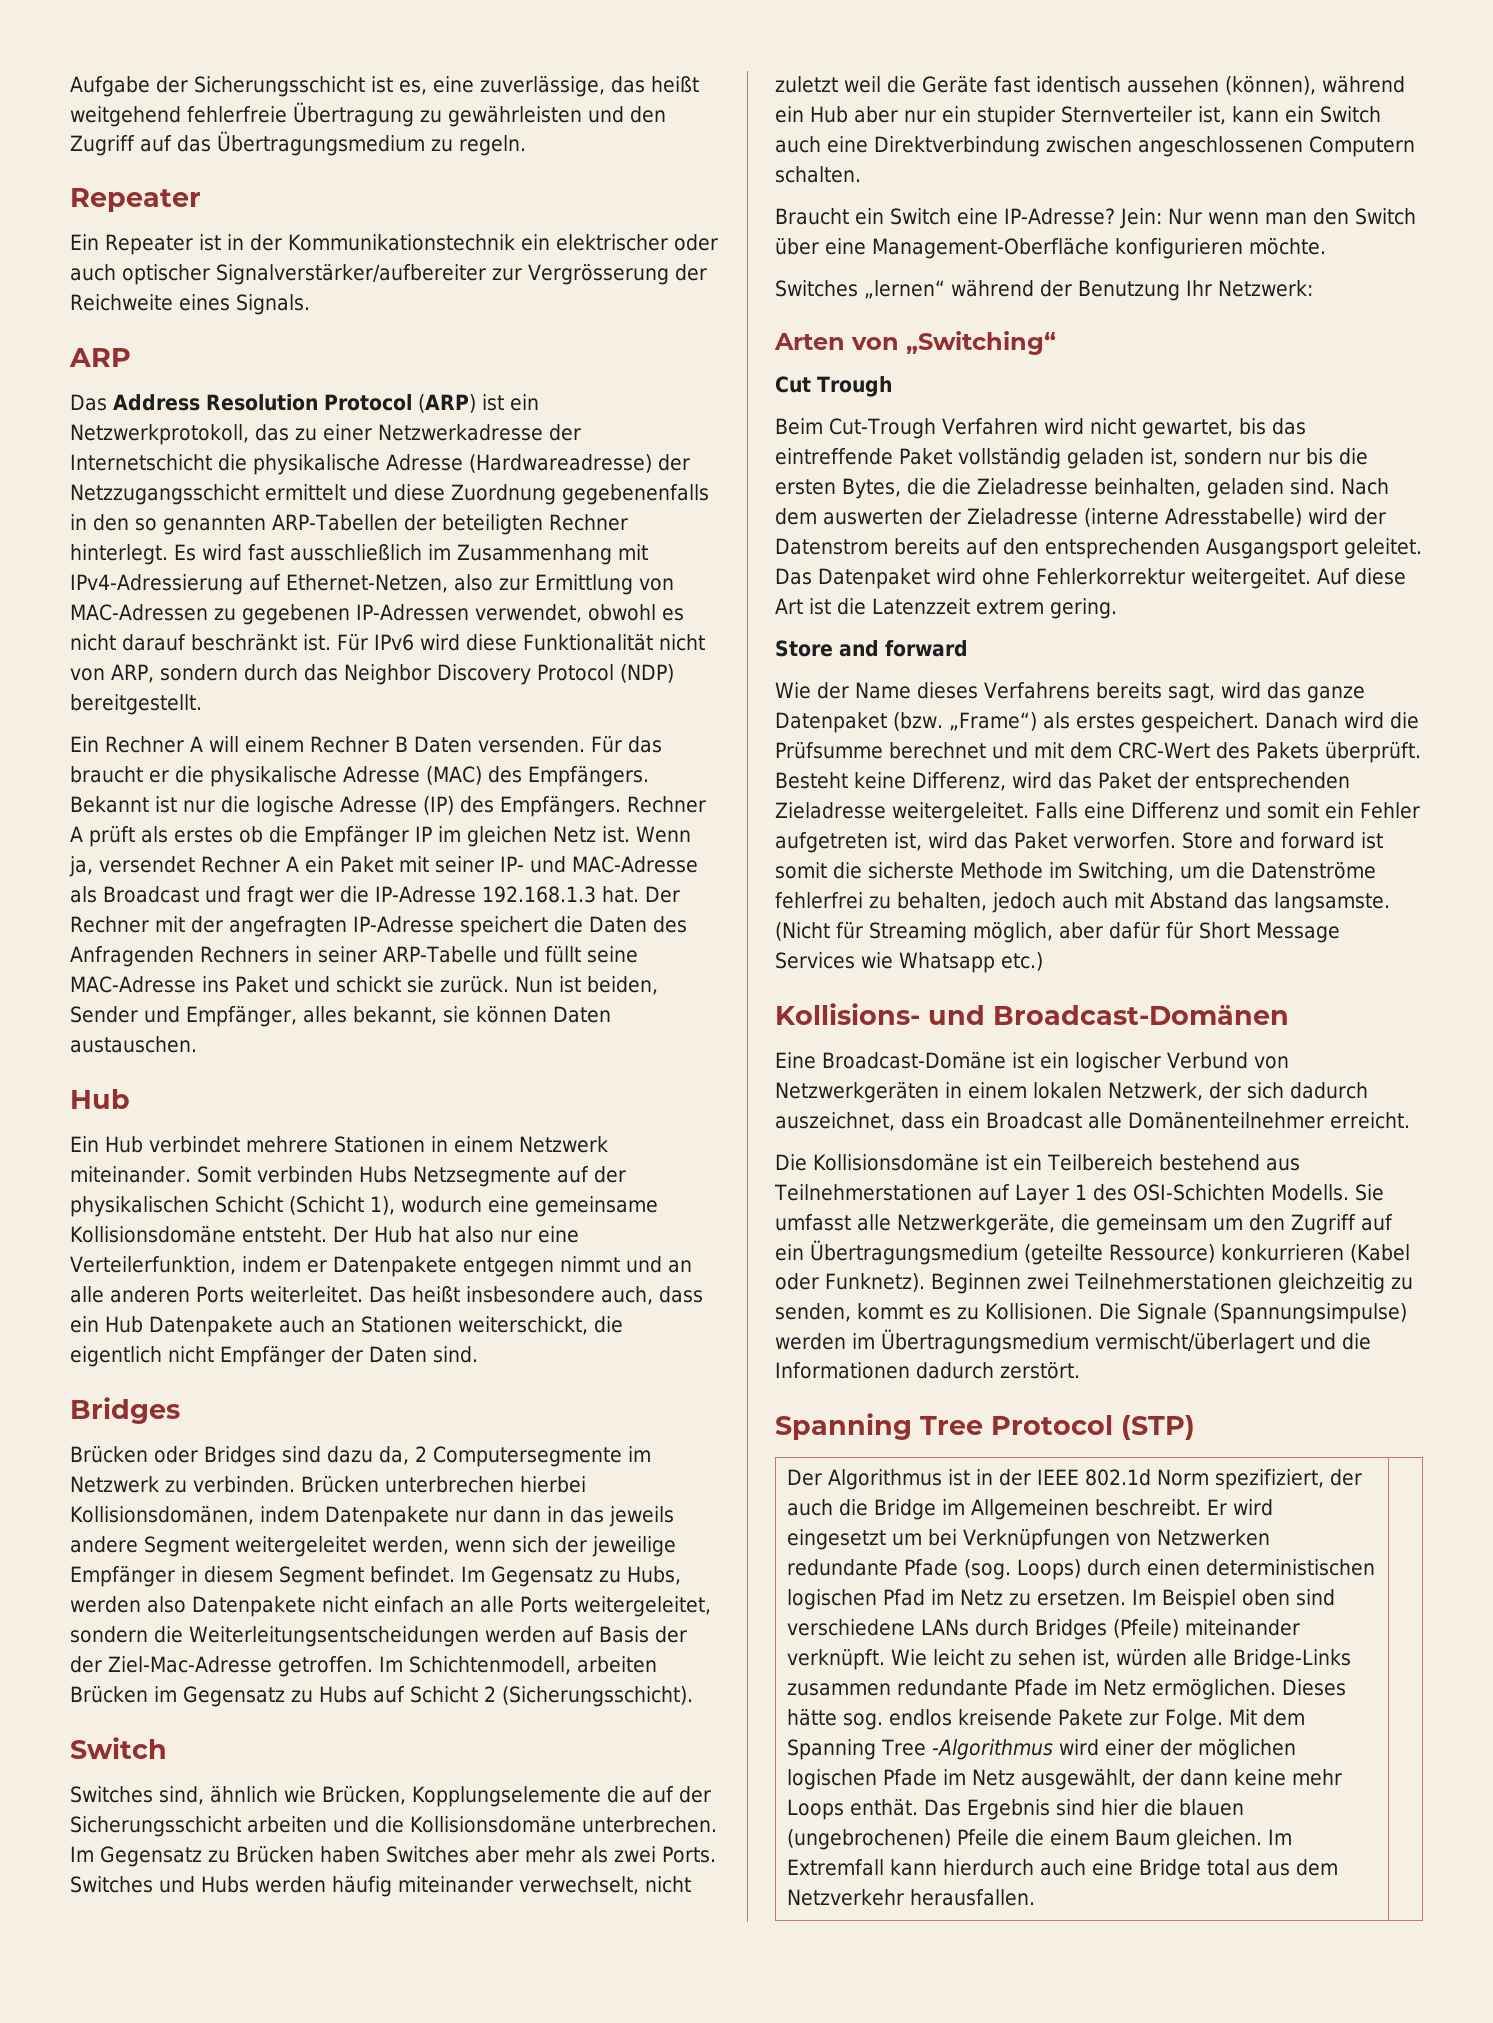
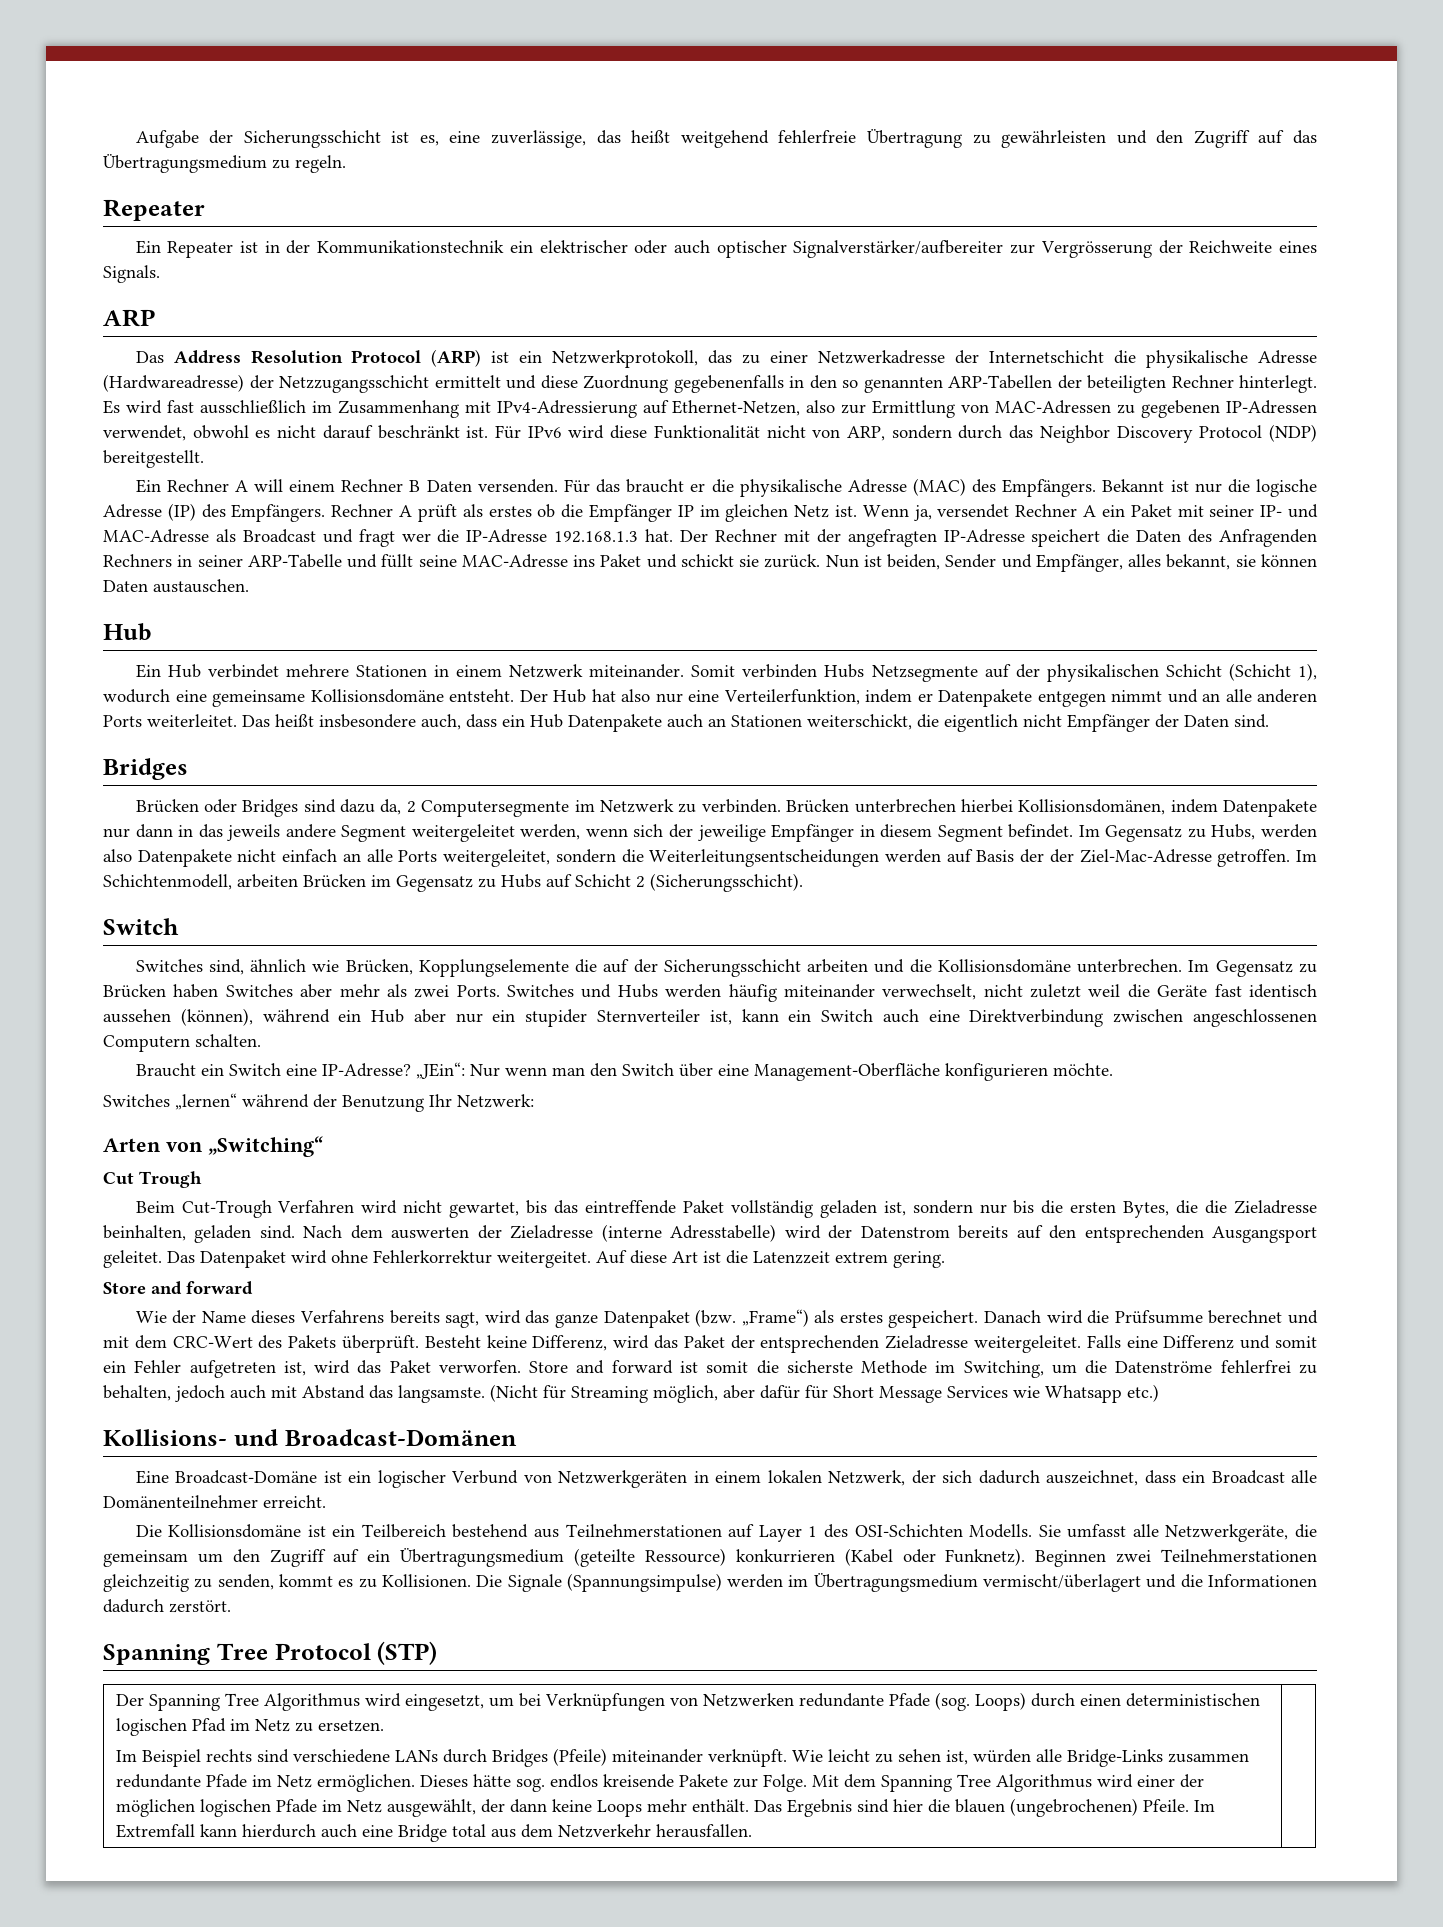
[1120,208,1162,229] Jein: -> [415,1062,465,1079] „JEin“:
[827,1469,1362,1490] [786,1499,1273,1520] [786,1529,886,1550] Algorithmus ist in der IEEE 802.1d Norm spezifiziert, der auch die Bridge im Allgemeinen beschreibt. Er wird eingesetzt -> [148,1693,484,1711] Spanning Tree Algorithmus wird eingesetzt,
(1126, 1598) none -> (384, 1726) //
[1241,1589,1290,1606] oben -> [205,1749,252,1762] rechts
[931,1739,1053,1760] -Algorithmus -> [995,1774,1092,1792] Algorithmus
[1291,1769,1342,1786] [786,1799,918,1820] mehr Loops enthät. -> [596,1799,749,1817] Loops mehr enthält.
[956,1829,1262,1850] Pfeile die einem Baum gleichen. -> [1142,1799,1189,1812] Pfeile.

